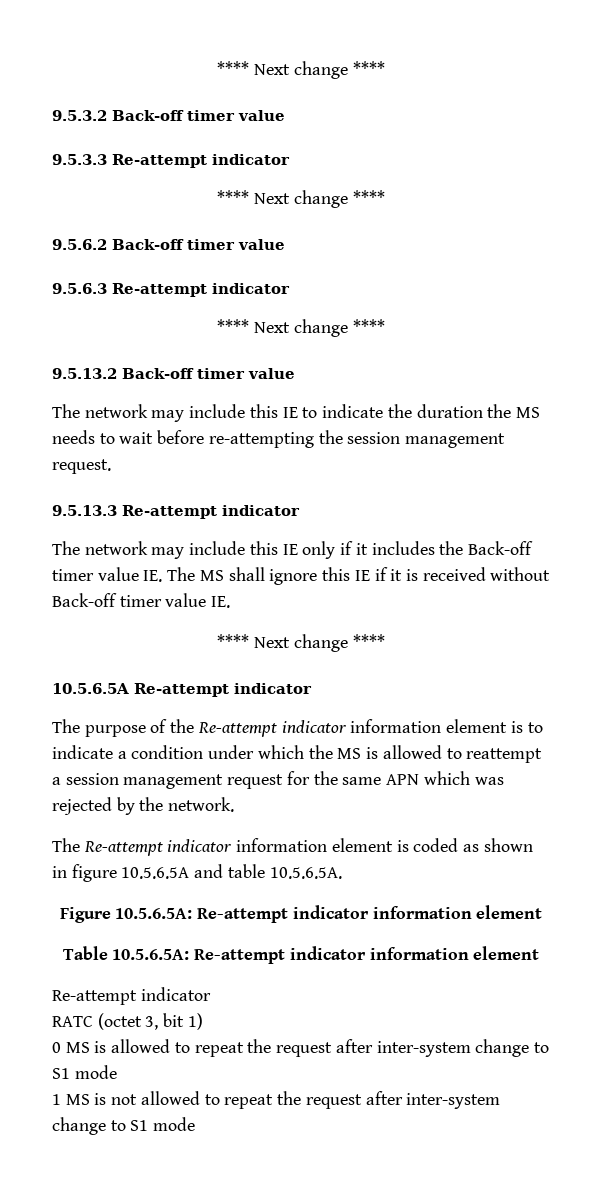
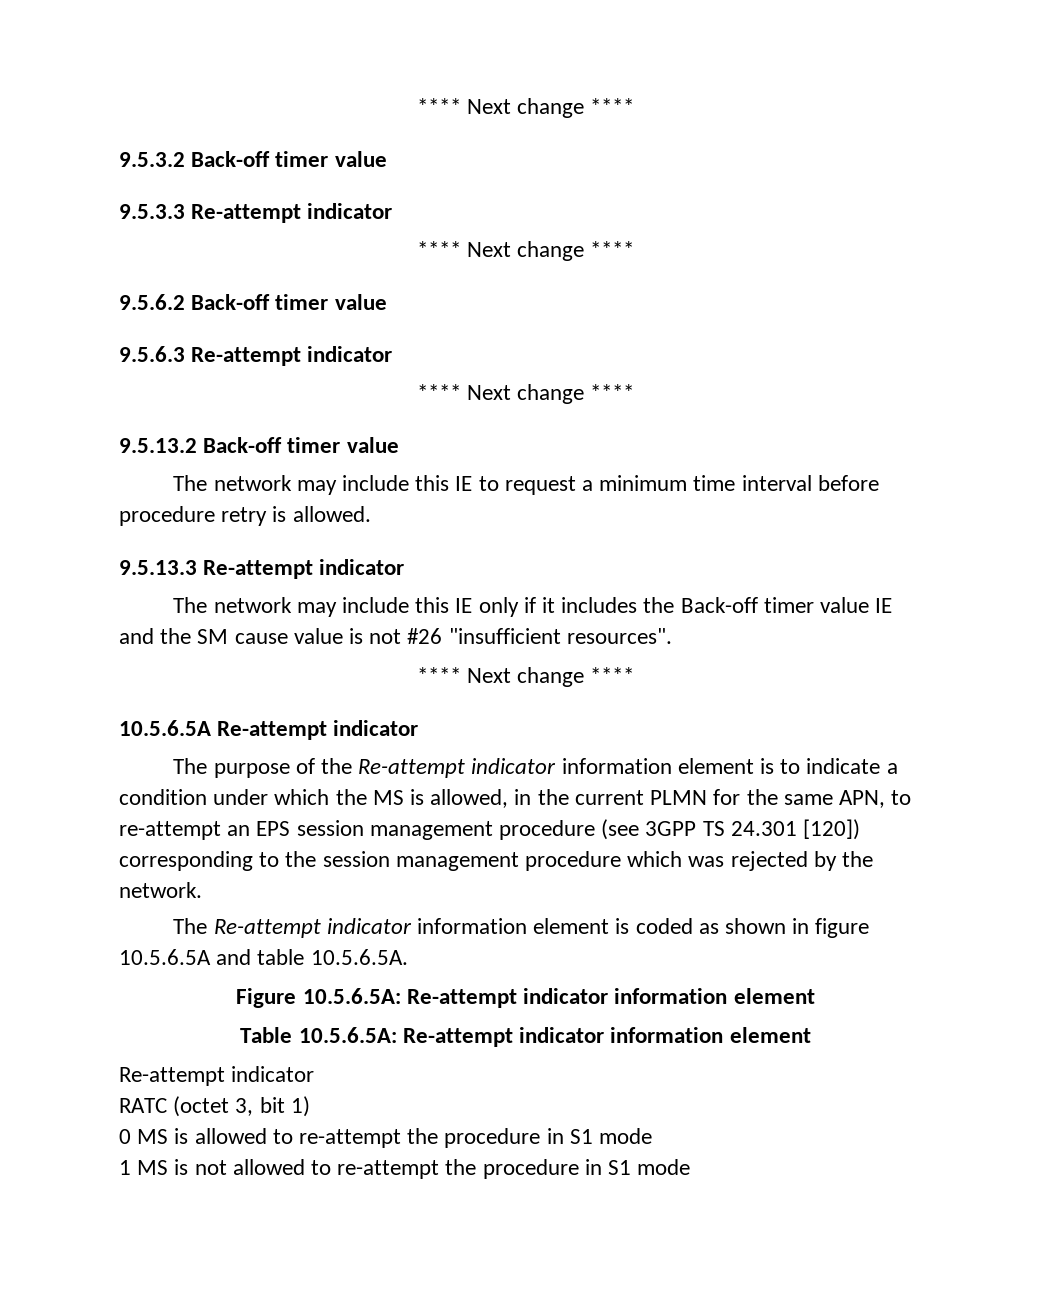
[322,404,540,418] [52,430,506,448] [52,459,111,474] indicate the duration the MS needs to wait before re-attempting the session management request. -> [504,475,879,495] [119,506,371,526] request a minimum time interval before procedure retry is allowed.
[143,567,551,585] [52,593,231,608] IE. The MS shall ignore this IE if it is received without Back-off timer value IE. -> [875,598,893,613] [119,628,672,644] IE and the SM cause value is not #26 "insufficient resources".
[382,745,543,763] [52,771,420,789] allowed to reattempt a session management request for the same APN -> [430,789,912,808] [119,819,861,840] [119,851,622,871] allowed, in the current PLMN for the same APN, to re-attempt an EPS session management procedure (see 3GPP TS 24.301 [120]) corresponding to the session management procedure
[194,1039,549,1057] repeat the request after inter-system change to -> [299,1128,564,1148] re-attempt the procedure in
[224,1091,501,1109] [52,1117,126,1135] repeat the request after inter-system change to -> [337,1159,602,1179] re-attempt the procedure in

